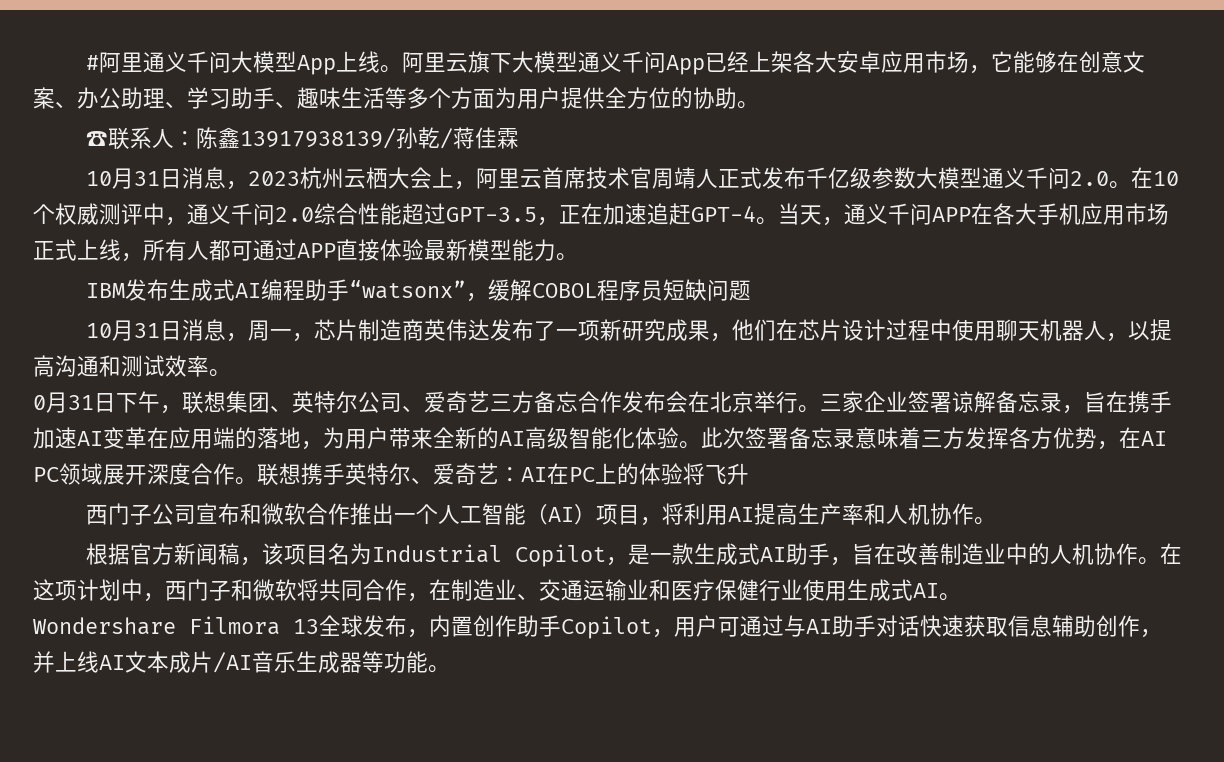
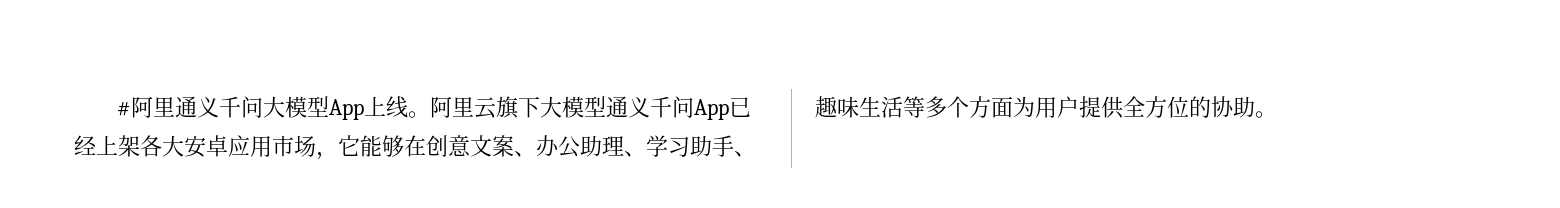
[85,127,519,150] [85,167,1179,190] [33,203,1169,226] [33,239,578,262] [85,279,751,302] [85,319,1172,342] [33,355,231,377] [33,391,1172,414] [33,427,1167,450] [33,463,749,486] [85,503,996,526] [85,543,1182,567] [33,579,961,602] [33,615,1162,639] [33,651,450,673] // ☎联系人：陈鑫13917938139/孙乾/蒋佳霖 // 10月31日消息，2023杭州云栖大会上，阿里云首席技术官周靖人正式发布千亿级参数大模型通义千问2.0。在10个权威测评中，通义千问2.0综合性能超过GPT-3.5，正在加速追赶GPT-4。当天，通义千问APP在各大手机应用市场正式上线，所有人都可通过APP直接体验最新模型能力。 // IBM发布生成式AI编程助手“watsonx”，缓解COBOL程序员短缺问题 // 10月31日消息，周一，芯片制造商英伟达发布了一项新研究成果，他们在芯片设计过程中使用聊天机器人，以提高沟通和测试效率。 // 0月31日下午，联想集团、英特尔公司、爱奇艺三方备忘合作发布会在北京举行。三家企业签署谅解备忘录，旨在携手加速AI变革在应用端的落地，为用户带来全新的AI高级智能化体验。此次签署备忘录意味着三方发挥各方优势，在AI PC领域展开深度合作。联想携手英特尔、爱奇艺：AI在PC上的体验将飞升 // 西门子公司宣布和微软合作推出一个人工智能（AI）项目，将利用AI提高生产率和人机协作。 // 根据官方新闻稿，该项目名为Industrial Copilot，是一款生成式AI助手，旨在改善制造业中的人机协作。在这项计划中，西门子和微软将共同合作，在制造业、交通运输业和医疗保健行业使用生成式AI。 // Wondershare Filmora 13全球发布，内置创作助手Copilot，用户可通过与AI助手对话快速获取信息辅助创作，并上线AI文本成片/AI音乐生成器等功能。 -> (1277, 114) none

